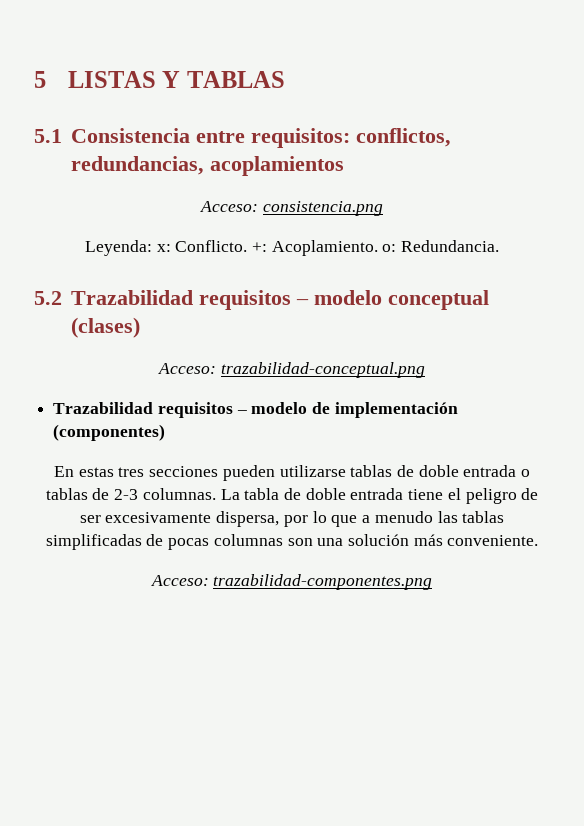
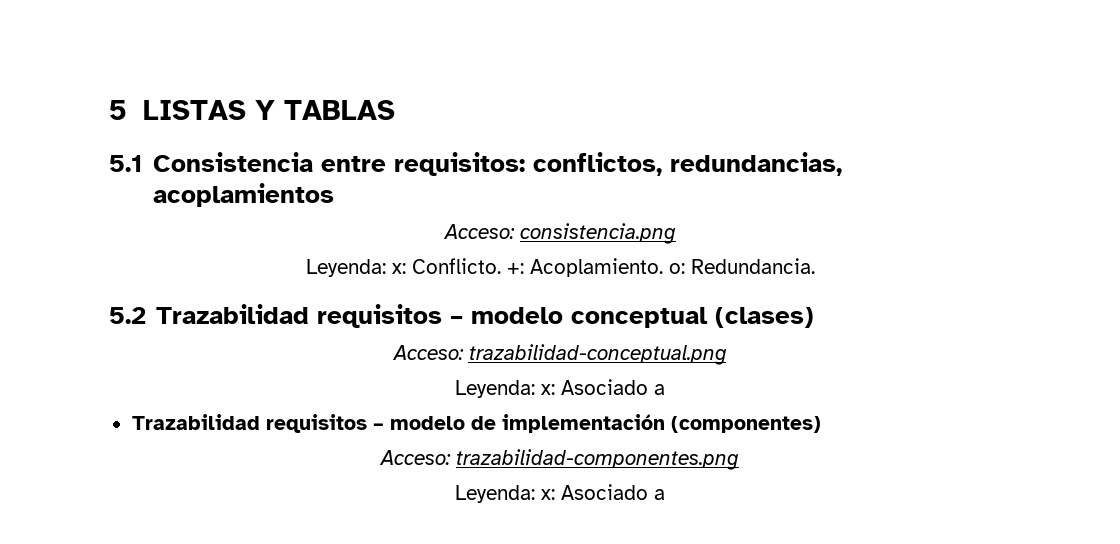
(425, 370) none -> [455,379,665,398] // Leyenda: x: Asociado a
[53,465,531,481] [45,488,539,504] [79,511,505,527] [45,534,539,550] [150,574,433,590] En estas tres secciones pueden utilizarse tablas de doble entrada o tablas de 2-3 columnas. La tabla de doble entrada tiene el peligro de ser excesivamente dispersa, por lo que a menudo las tablas simplificadas de pocas columnas son una solución más conveniente. // Acceso: trazabilidad-componentes.png -> [379,449,739,470] [455,484,665,503] Acceso: trazabilidad-componentes.png // Leyenda: x: Asociado a

